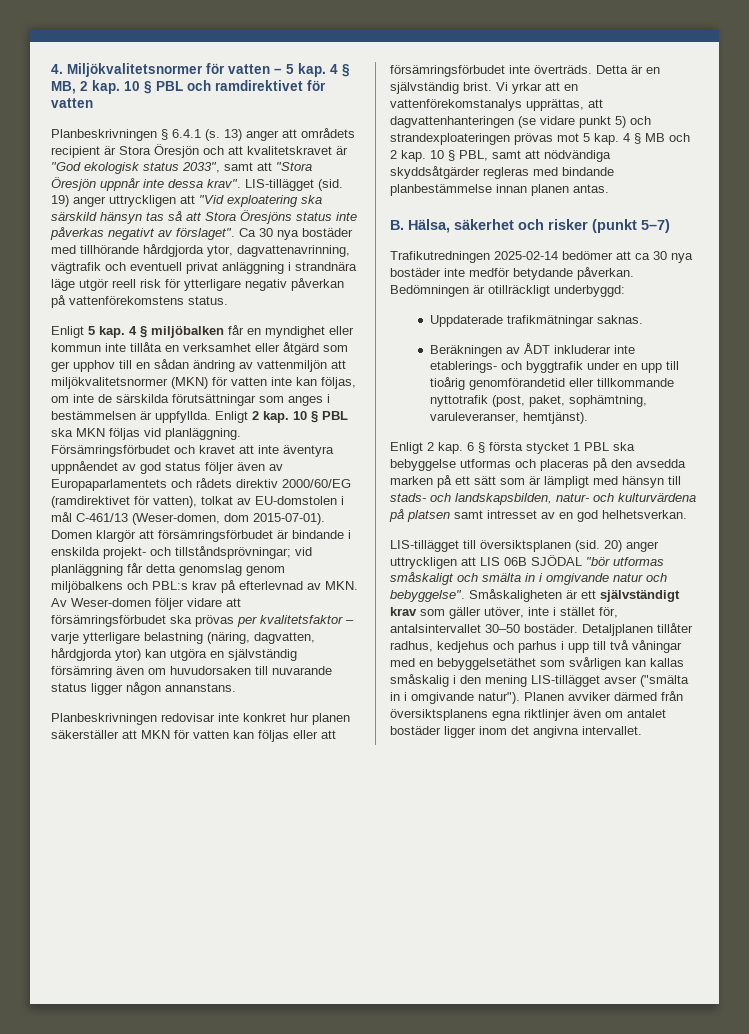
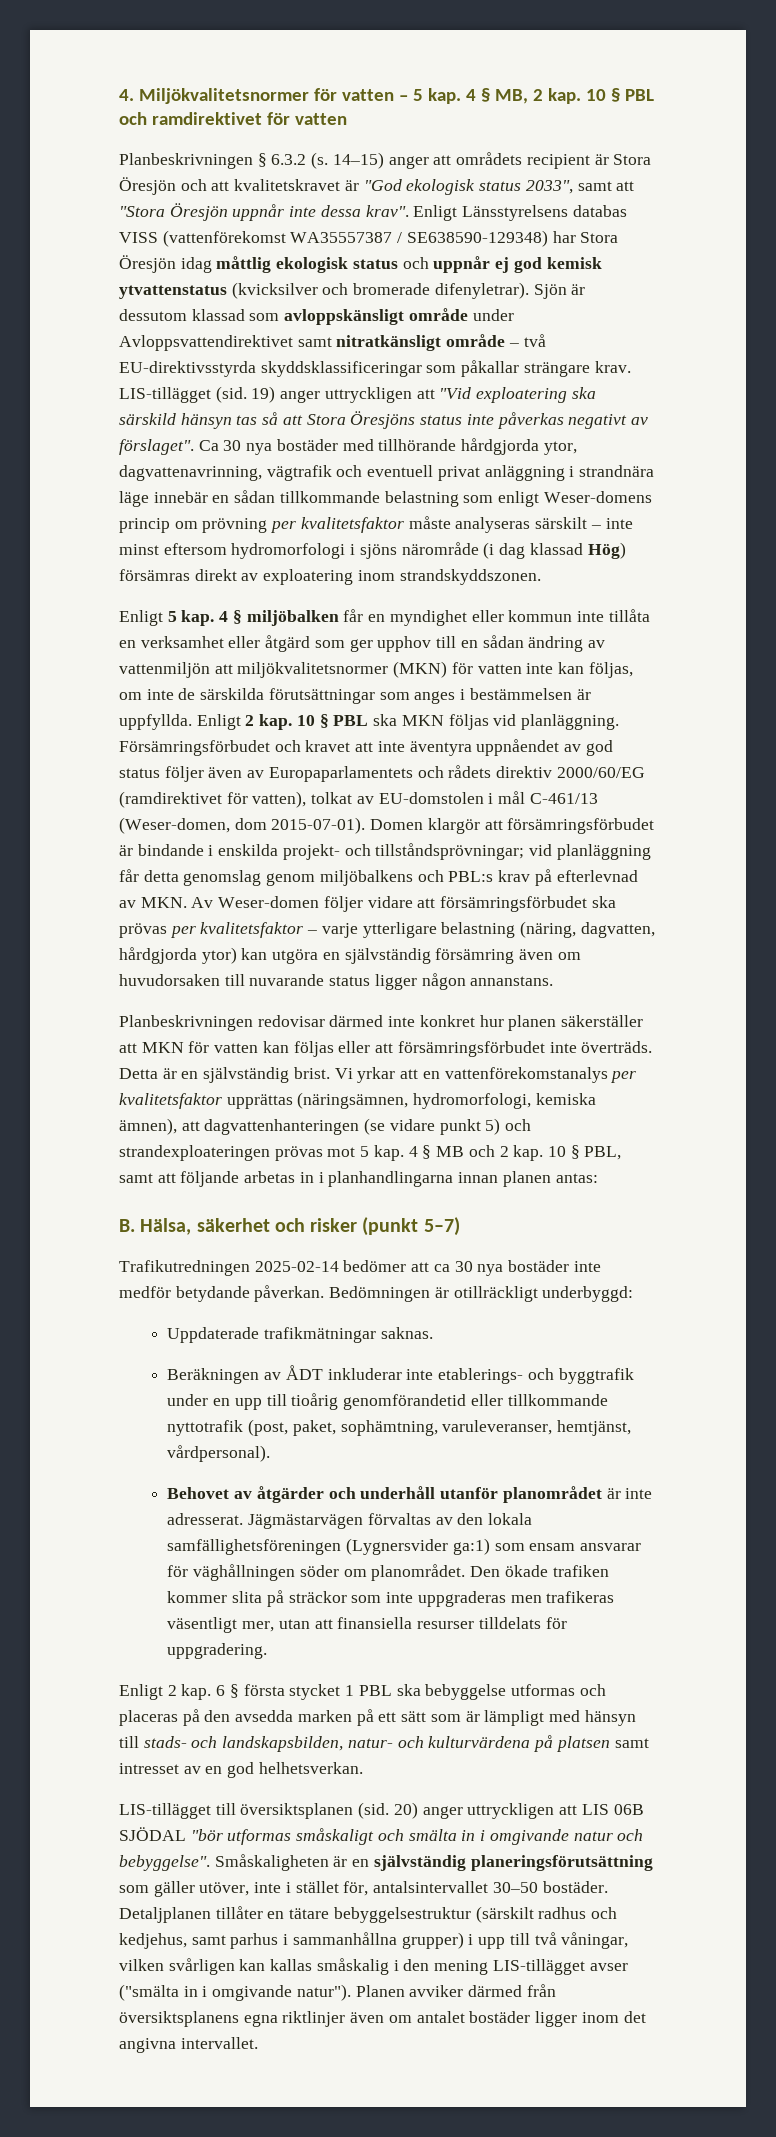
[172,129,242,141] 6.4.1 (s. 13) -> [271,152,384,169] 6.3.2 (s. 14–15)
(241, 183) none -> [413,205,627,221] [119,230,619,247] [119,255,602,273] [119,282,586,299] [119,308,514,325] [119,334,546,351] [119,360,631,377] Enligt Länsstyrelsens databas VISS (vattenförekomst WA35557387 / SE638590-129348) har Stora Öresjön idag måttlig ekologisk status och uppnår ej god kemisk ytvattenstatus (kvicksilver och bromerade difenyletrar). Sjön är dessutom klassad som avloppskänsligt område under Avloppsvattendirektivet samt nitratkänsligt område – två EU-direktivsstyrda skyddsklassificeringar som påkallar strängare krav.
[79,278,344,291] [51,295,228,308] utgör reell risk för ytterligare negativ påverkan på vattenförekomstens status. -> [153,490,652,507] [119,516,633,533] [119,542,626,559] [119,569,541,585] innebär en sådan tillkommande belastning som enligt Weser-domens princip om prövning per kvalitetsfaktor måste analyseras särskilt – inte minst eftersom hydromorfologi i sjöns närområde (i dag klassad Hög) försämras direkt av exploatering inom strandskyddszonen.
(215, 717) none -> [329,1015,384,1027] därmed
[526,99,584,111] upprättas, -> [610,1071,637,1083] [119,1092,596,1109] [119,1118,177,1135] per kvalitetsfaktor upprättas (näringsämnen, hydromorfologi, kemiska ämnen),
[544,150,611,162] [390,166,614,179] [390,184,492,196] nödvändiga skyddsåtgärder regleras med bindande planbestämmelse -> [180,1171,454,1187] följande arbetas in i planhandlingarna
[573,184,609,193] antas. -> [555,1173,598,1183] antas:
[523,412,589,424] hemtjänst). -> [557,1420,632,1436] [167,1445,271,1462] [167,1486,653,1503] [167,1513,533,1529] [167,1538,642,1555] [167,1564,609,1581] [167,1590,615,1607] [167,1617,567,1633] [167,1643,268,1659] hemtjänst, vårdpersonal). // Behovet av åtgärder och underhåll utanför planområdet är inte adresserat. Jägmästarvägen förvaltas av den lokala samfällighetsföreningen (Lygnersvider ga:1) som ensam ansvarar för väghållningen söder om planområdet. Den ökade trafiken kommer slita på sträckor som inte uppgraderas men trafikeras väsentligt mer, utan att finansiella resurser tilldelats för uppgradering.
[581,589,680,602] [390,607,417,616] ett självständigt krav -> [352,1855,653,1871] en självständig planeringsförutsättning
[390,640,682,653] [390,658,565,670] radhus, kedjehus och parhus i upp till två våningar med en bebyggelsetäthet som -> [267,1906,618,1923] [119,1932,629,1949] [119,1959,164,1971] en tätare bebyggelsestruktur (särskilt radhus och kedjehus, samt parhus i sammanhållna grupper) i upp till två våningar, vilken

